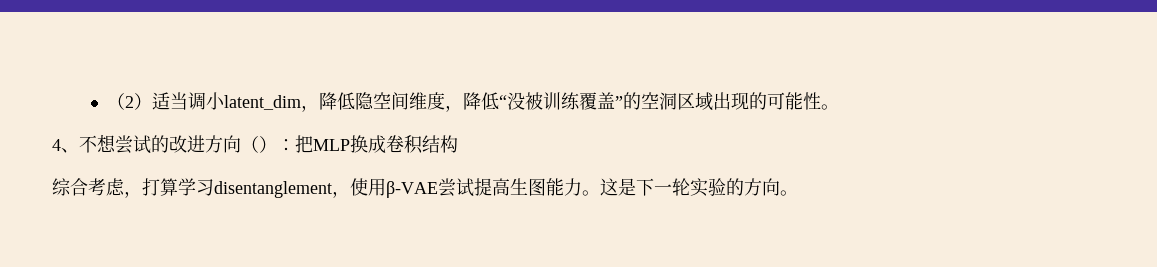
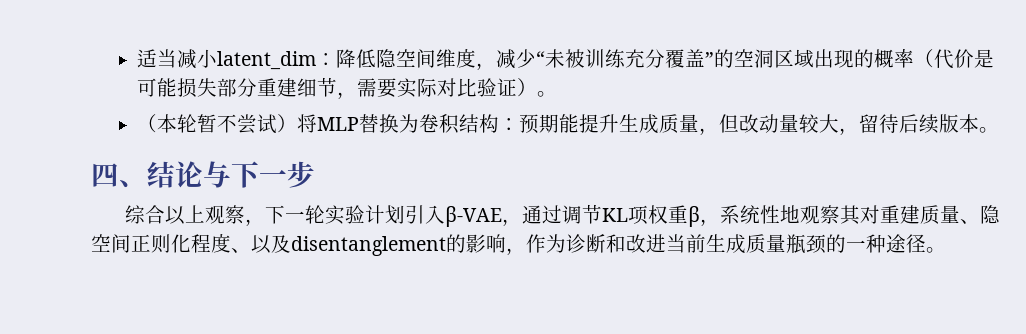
[107,92,581,112] （2）适当调小latent_dim，降低隐空间维度，降低“没被训练 -> [136,49,665,70] 适当减小latent_dim：降低隐空间维度，减少“未被训练充分
[767,92,840,110] [52,134,458,154] [52,178,780,198] 可能性。 // 4、不想尝试的改进方向（）：把MLP换成卷积结构 // 综合考虑，打算学习disentanglement，使用β-VAE尝试提高生图能力。这是下一轮实验的方向 -> [873,49,994,69] [136,77,557,99] [136,114,999,135] [91,161,315,188] [124,204,1000,227] [91,234,926,256] 概率（代价是可能损失部分重建细节，需要实际对比验证）。 // （本轮暂不尝试）将MLP替换为卷积结构：预期能提升生成质量，但改动量较大，留待后续版本。 // 四、结论与下一步 // 综合以上观察，下一轮实验计划引入β-VAE，通过调节KL项权重β，系统性地观察其对重建质量、隐空间正则化程度、以及disentanglement的影响，作为诊断和改进当前生成质量瓶颈的一种途径

